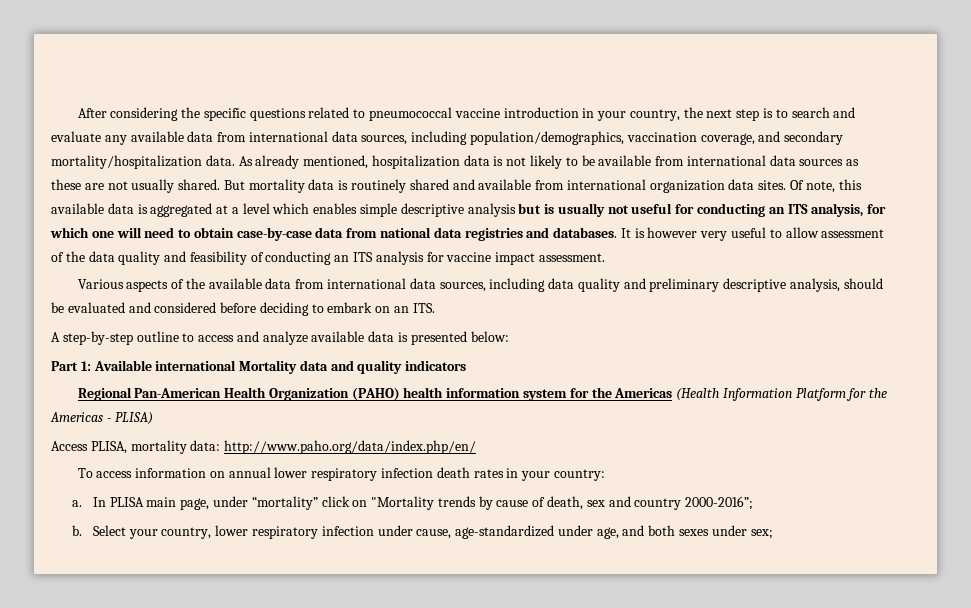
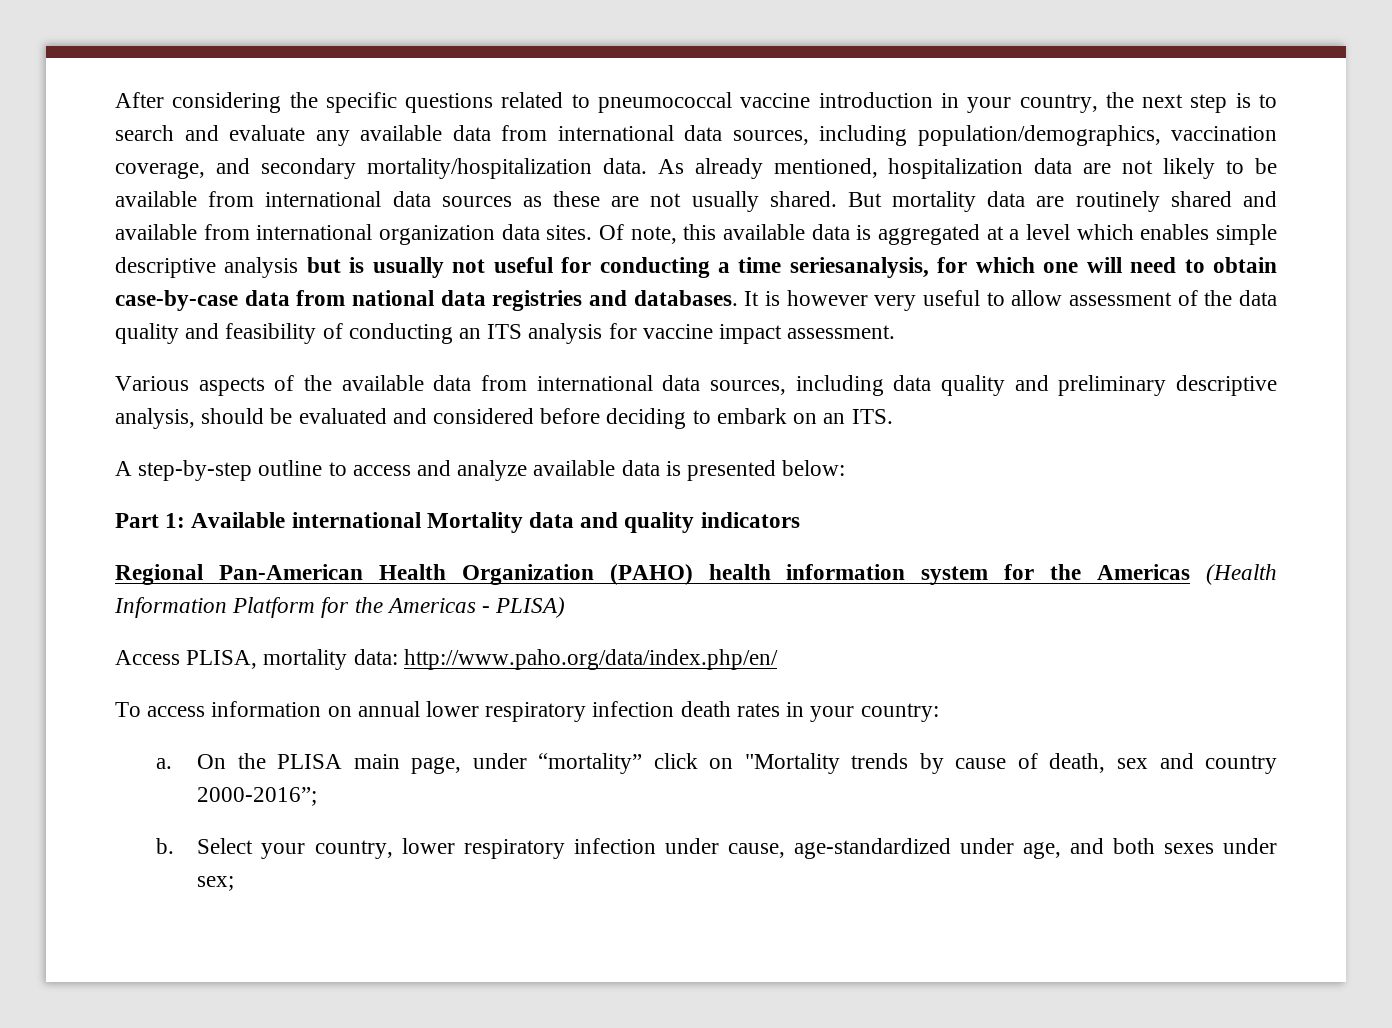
[493,156,504,166] is -> [1083,163,1112,174] are
[338,180,349,190] is -> [1036,196,1065,207] are
[768,203,864,217] an ITS analysis, -> [718,257,929,278] a time seriesanalysis,
[92,497,106,507] In -> [197,753,266,769] On the

